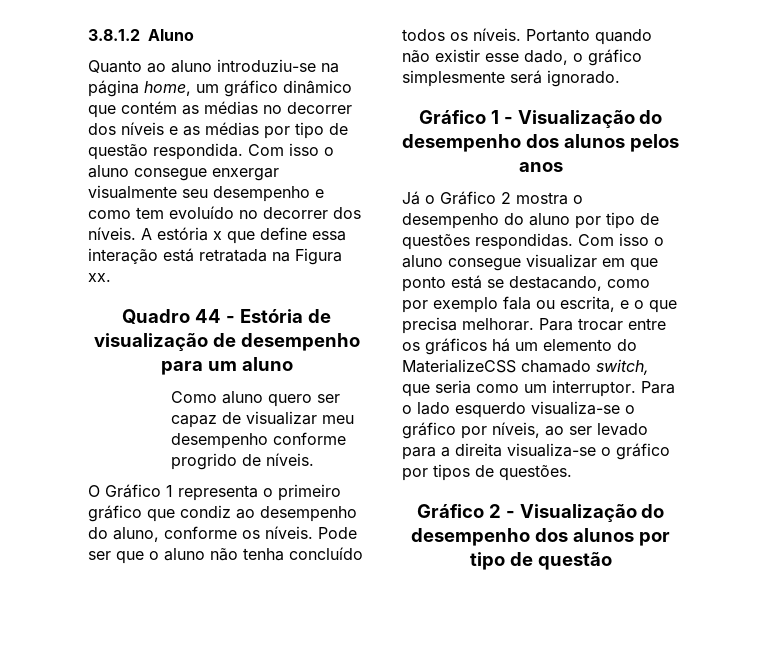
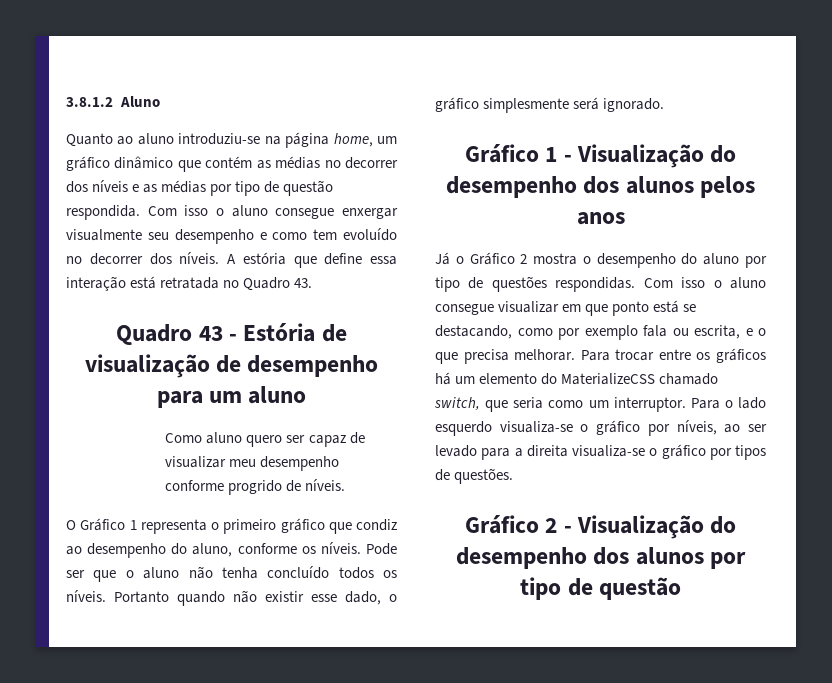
[213,231,222,240] x -> (286, 258) none
[272,248,342,265] [88,273,111,282] [122,309,222,324] na Figura xx. // Quadro 44 -> [223,277,313,291] [116,324,223,345] no Quadro 43. // Quadro 43

